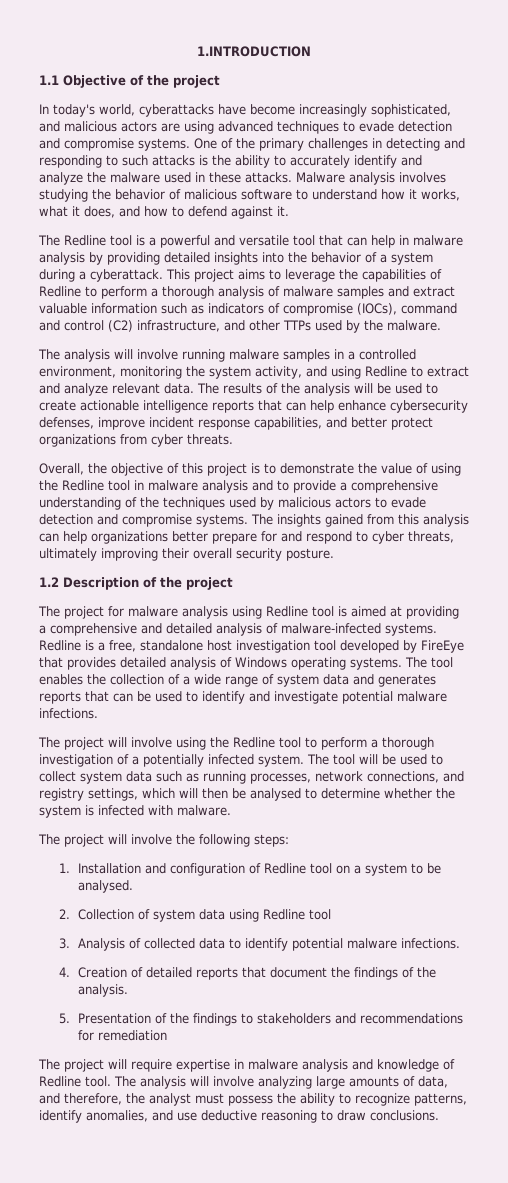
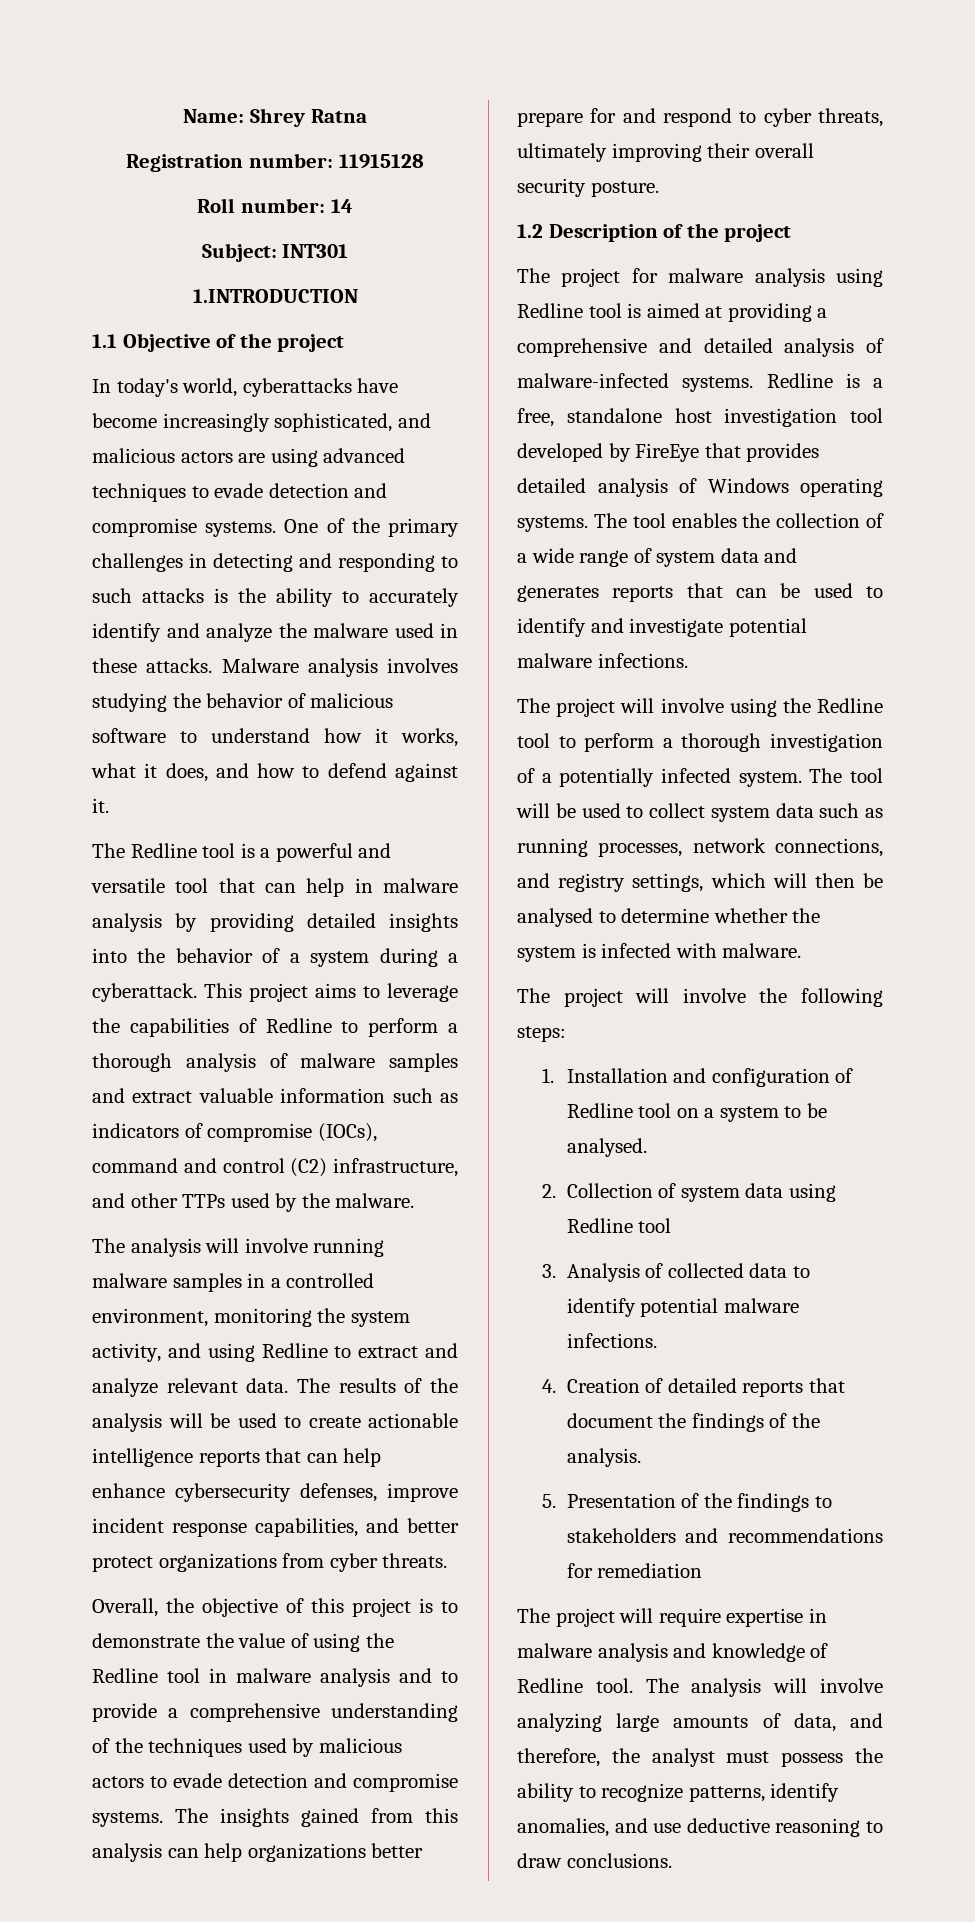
(197, 51) none -> [183,108,367,127] [126,153,424,172] [197,198,353,213] [201,243,349,262] Name: Shrey Ratna // Registration number: 11915128 // Roll number: 14 // Subject: INT301 //

